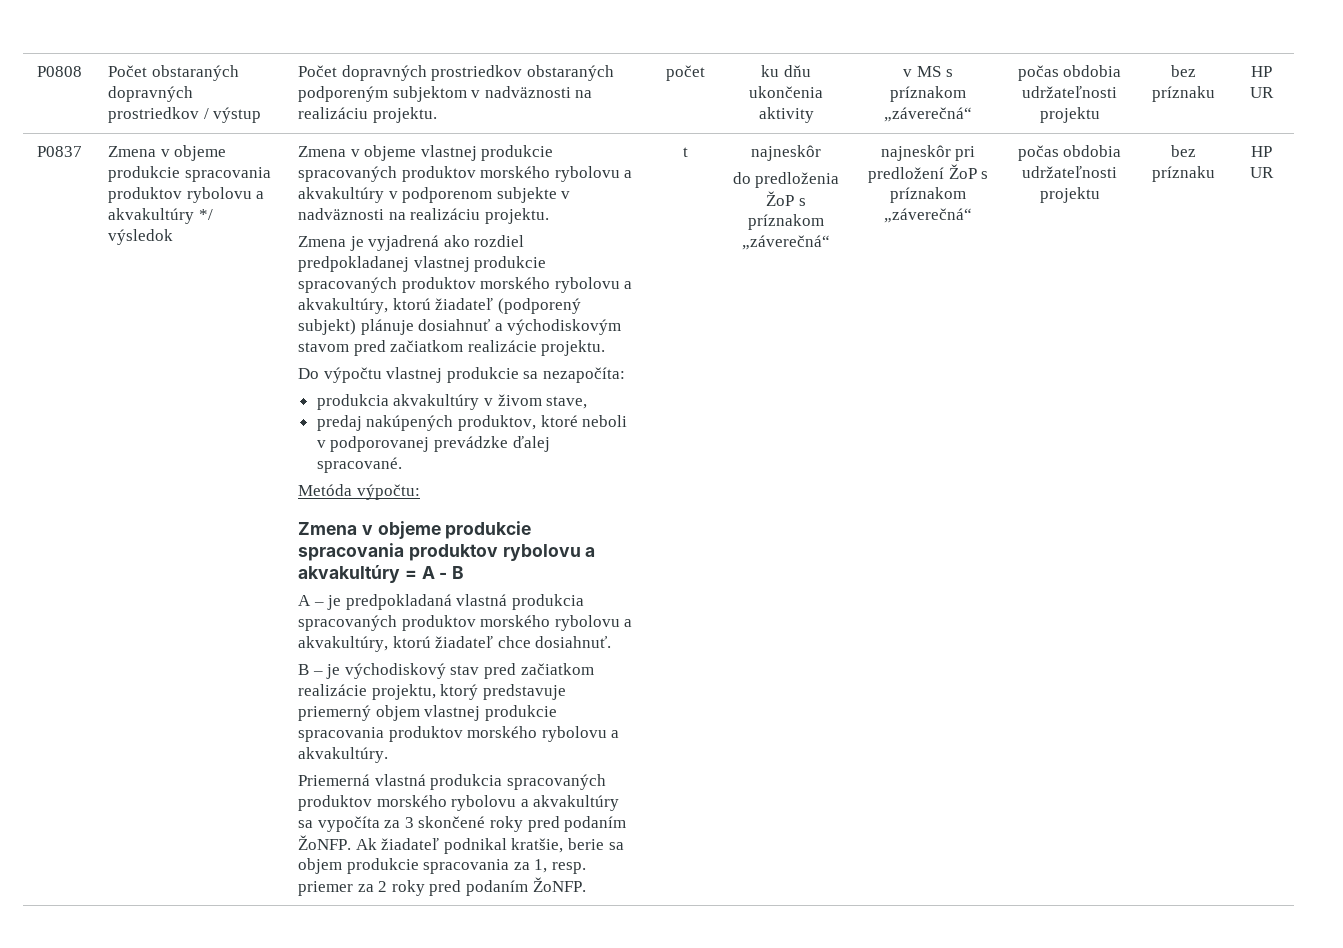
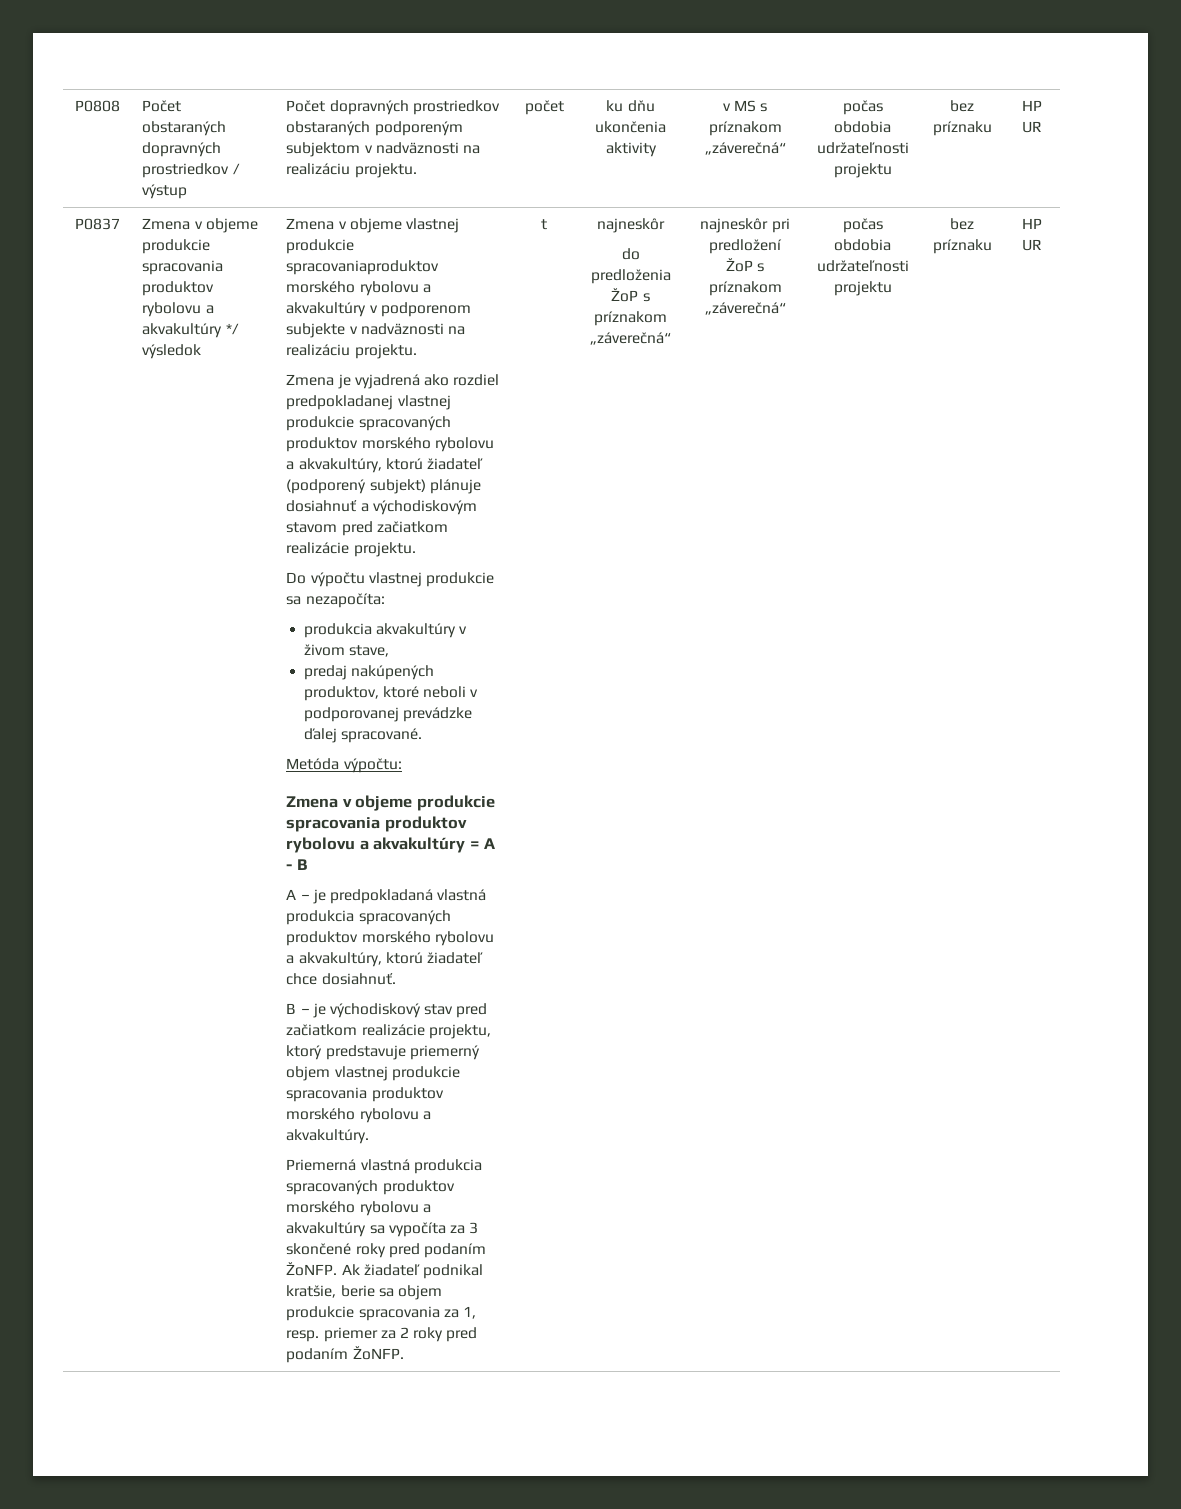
[298,166,476,182] spracovaných produktov -> [286,260,440,275] spracovaniaproduktov

